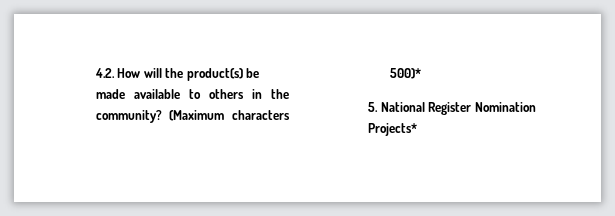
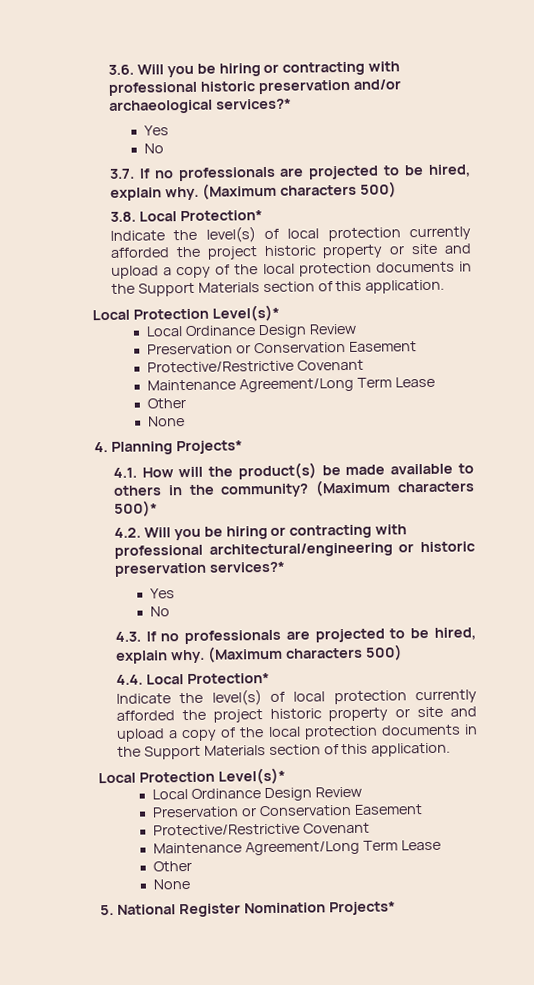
[94,68,115,78] 4.2. -> [107,61,401,78] [107,79,401,96] [108,98,292,114] [143,125,169,136] [143,143,164,154] [108,164,472,182] [109,181,397,201] [109,210,263,222] [109,226,471,243] [109,243,473,260] [110,261,473,279] [110,279,446,297] [91,304,280,322] [145,323,357,339] [146,341,417,355] [146,359,364,373] [146,376,435,393] [146,398,186,409] [147,416,185,427] [93,440,243,455] [112,467,137,478] 3.6. Will you be hiring or contracting with professional historic preservation and/or archaeological services?* // Yes // No // 3.7. If no professionals are projected to be hired, explain why. (Maximum characters 500) // 3.8. Local Protection* // Indicate the level(s) of local protection currently afforded the project historic property or site and upload a copy of the local protection documents in the Support Materials section of this application. // Local Protection Level(s)* // Local Ordinance Design Review // Preservation or Conservation Easement // Protective/Restrictive Covenant // Maintenance Agreement/Long Term Lease // Other // None // 4. Planning Projects* // 4.1.
(421, 73) none -> [113,524,408,541] [113,541,475,559] [113,561,285,577] [149,588,175,599] [149,606,170,617] [114,627,477,645] [114,644,403,664] [115,672,270,685] [115,689,477,706] [115,706,478,723] [115,724,479,742] [116,742,452,760] [97,767,286,785] [151,786,362,802] [151,804,423,818] [152,822,370,836] [152,839,441,856] [152,860,192,872] [152,878,190,890] // 4.2. Will you be hiring or contracting with professional architectural/engineering or historic preservation services?* // Yes // No // 4.3. If no professionals are projected to be hired, explain why. (Maximum characters 500) // 4.4. Local Protection* // Indicate the level(s) of local protection currently afforded the project historic property or site and upload a copy of the local protection documents in the Support Materials section of this application. // Local Protection Level(s)* // Local Ordinance Design Review // Preservation or Conservation Easement // Protective/Restrictive Covenant // Maintenance Agreement/Long Term Lease // Other // None

